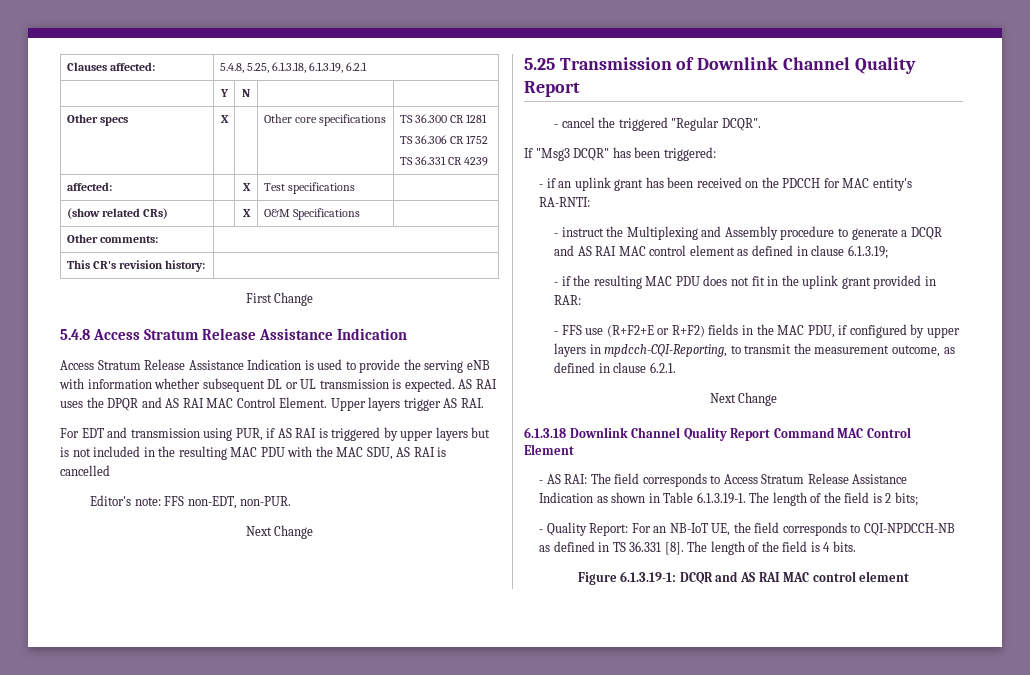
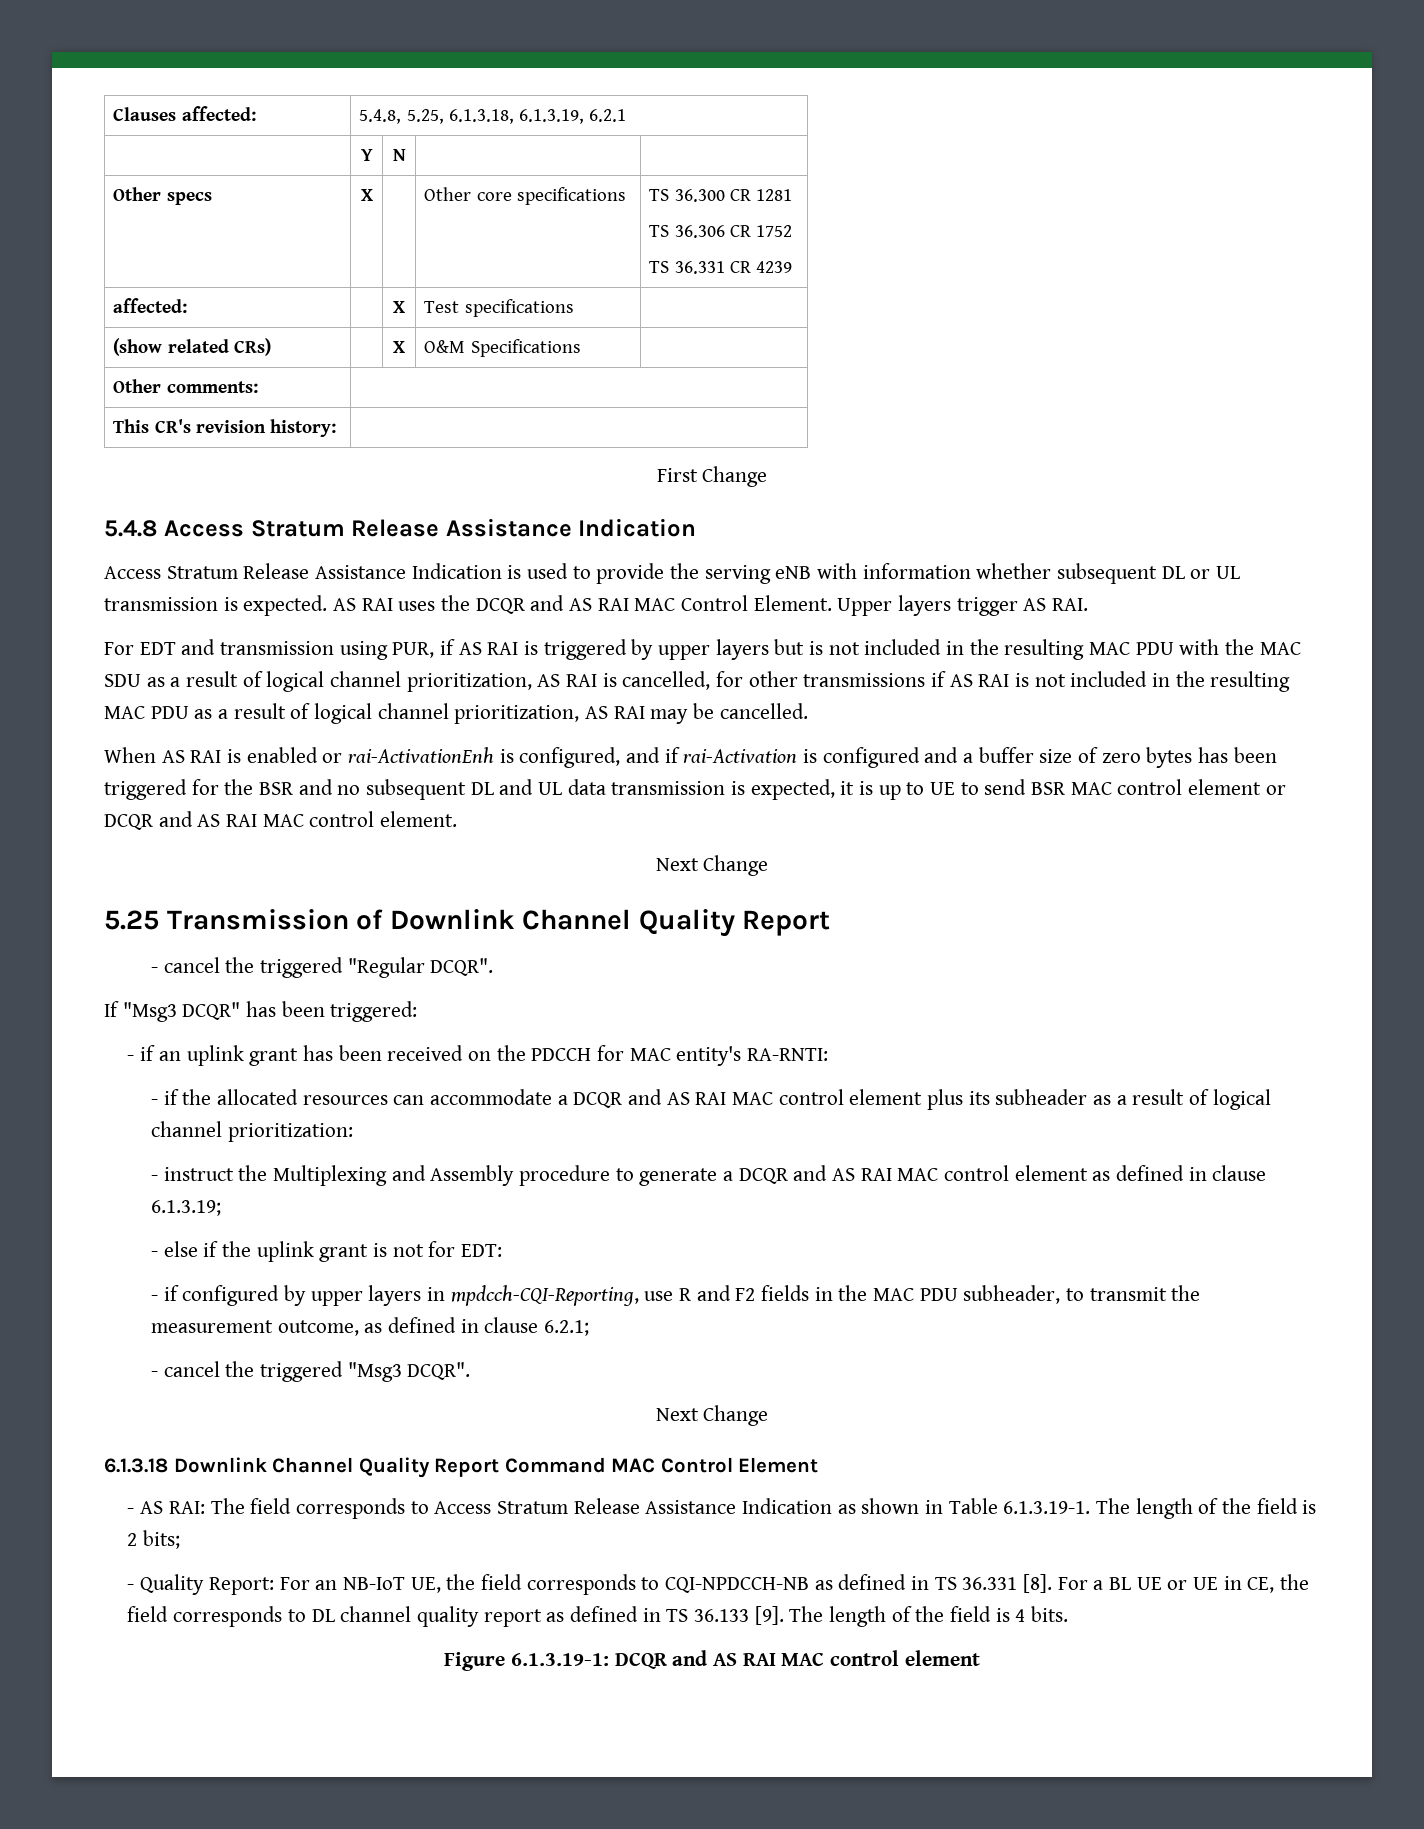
[107,398,139,411] DPQR -> [475,598,526,614] DCQR
[366,447,447,460] [60,465,110,476] [90,495,292,509] SDU, AS RAI is cancelled // Editor's note: FFS non-EDT, non-PUR. -> [104,671,1291,692] [104,703,808,724] [104,747,1277,768] [104,779,1286,800] [104,811,458,830] SDU as a result of logical channel prioritization, AS RAI is cancelled, for other transmissions if AS RAI is not included in the resulting MAC PDU as a result of logical channel prioritization, AS RAI may be cancelled. // When AS RAI is enabled or rai-ActivationEnh is configured, and if rai-Activation is configured and a buffer size of zero bytes has been triggered for the BSR and no subsequent DL and UL data transmission is expected, it is up to UE to send BSR MAC control element or DCQR and AS RAI MAC control element.
(591, 202) none -> [150,1089,1271,1110] [150,1121,353,1142] // - if the allocated resources can accommodate a DCQR and AS RAI MAC control element plus its subheader as a result of logical channel prioritization:
[561,275,936,289] [554,295,582,305] [554,324,835,338] if the resulting MAC PDU does not fit in the uplink grant provided in RAR: // - FFS use (R+F2+E or R+F2) fields in the MAC PDU, -> [163,1241,503,1262] [150,1295,158,1301] else if the uplink grant is not for EDT: // -
(728, 350) none -> [644,1285,1061,1304] use R and F2 fields in the MAC PDU subheader,
[649,362,676,373] 6.2.1. -> [543,1320,589,1336] [150,1361,471,1382] 6.2.1; // - cancel the triggered "Msg3 DCQR".
(684, 548) none -> [1057,1574,1309,1593] [127,1606,784,1627] For a BL UE or UE in CE, the field corresponds to DL channel quality report as defined in TS 36.133 [9].

